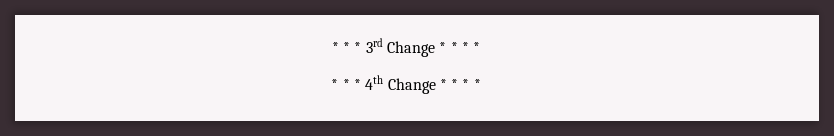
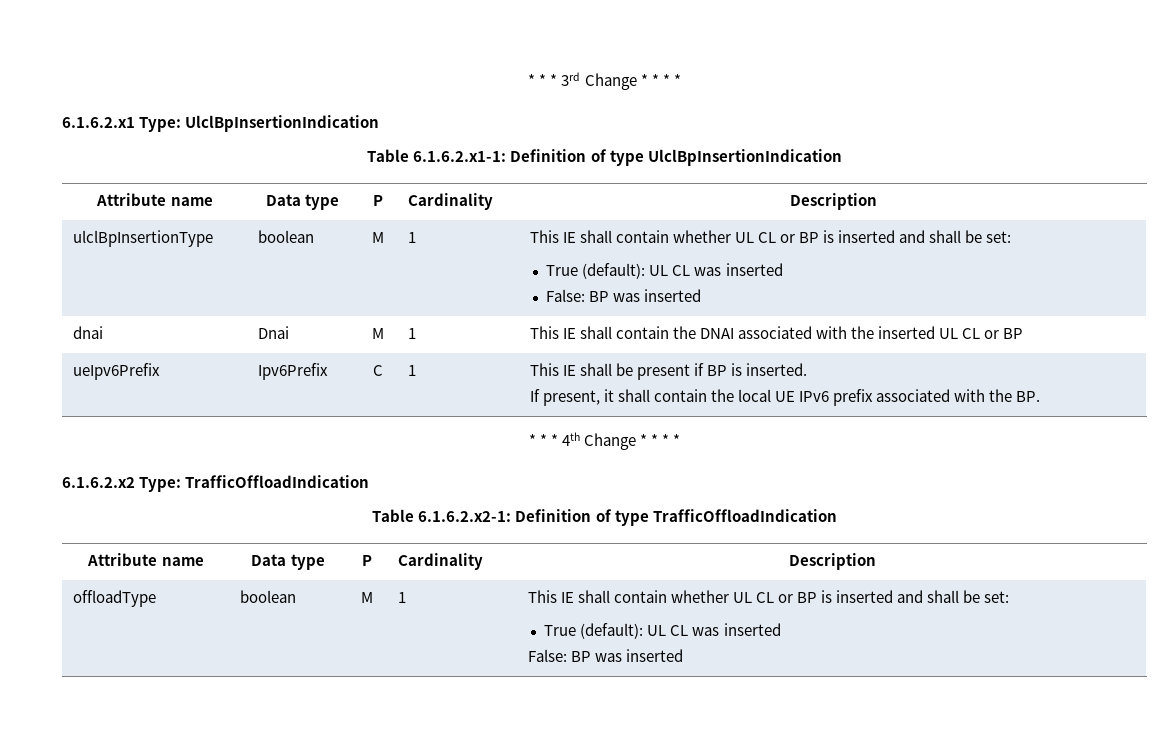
(481, 47) none -> [62,115,380,132] [367,149,842,166] [96,193,213,206] [265,194,340,210] [372,195,383,206] [407,193,493,210] [789,193,877,210] [72,230,213,247] [257,230,314,243] [371,232,384,243] [407,232,416,243] [529,230,1012,243] [546,263,783,279] [546,289,702,302] [72,326,103,339] [257,326,289,339] [371,328,384,339] [407,328,416,339] [529,326,1024,339] [72,363,160,380] [257,363,328,380] [372,365,383,376] [407,365,416,376] [529,363,808,380] [529,389,1041,406] // 6.1.6.2.x1 Type: UlclBpInsertionIndication // Table 6.1.6.2.x1-1: Definition of type UlclBpInsertionIndication // Attribute name | Data type | P | Cardinality | Description // ulclBpInsertionType | boolean | M | 1 | This IE shall contain whether UL CL or BP is inserted and shall be set: // True (default): UL CL was inserted // False: BP was inserted // dnai | Dnai | M | 1 | This IE shall contain the DNAI associated with the inserted UL CL or BP // ueIpv6Prefix | Ipv6Prefix | C | 1 | This IE shall be present if BP is inserted. // If present, it shall contain the local UE IPv6 prefix associated with the BP.
(481, 84) none -> [62,475,370,492] [372,509,837,526] [87,553,204,566] [251,554,325,570] [362,555,372,566] [397,553,483,570] [788,553,876,570] [72,590,156,607] [239,590,296,603] [361,592,373,603] [397,592,406,603] [527,590,1010,603] [544,623,781,639] [527,649,683,662] // 6.1.6.2.x2 Type: TrafficOffloadIndication // Table 6.1.6.2.x2-1: Definition of type TrafficOffloadIndication // Attribute name | Data type | P | Cardinality | Description // offloadType | boolean | M | 1 | This IE shall contain whether UL CL or BP is inserted and shall be set: // True (default): UL CL was inserted // False: BP was inserted

